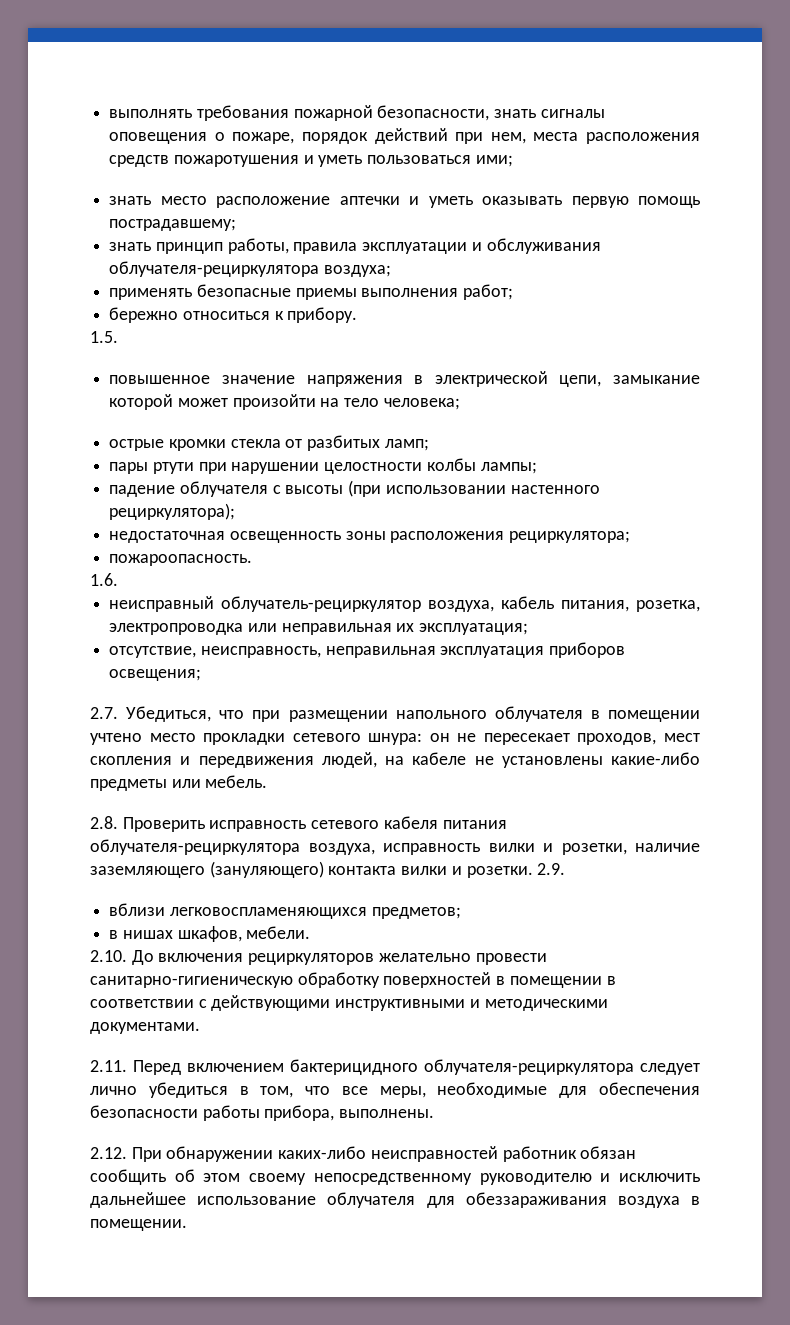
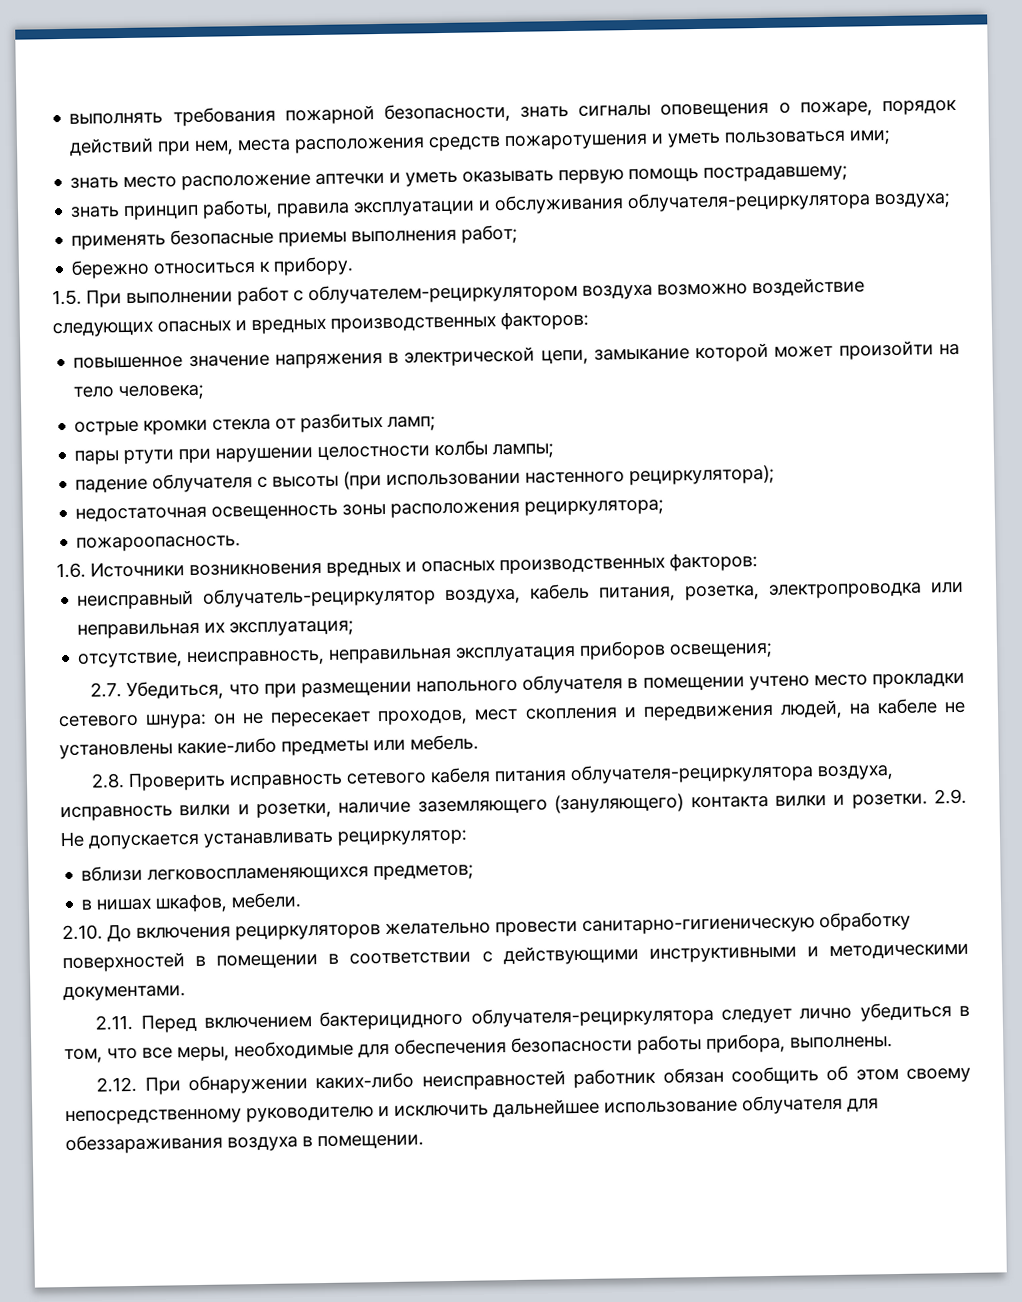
(118, 337) none -> [86,277,865,308] [52,310,589,338] При выполнении работ с облучателем-рециркулятором воздуха возможно воздействие следующих опасных и вредных производственных факторов:
(118, 579) none -> [90,552,758,578] Источники возникновения вредных и опасных производственных факторов:
(566, 869) none -> [60,829,468,850] Не допускается устанавливать рециркулятор:

